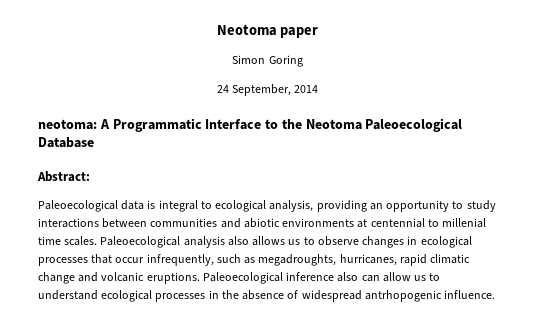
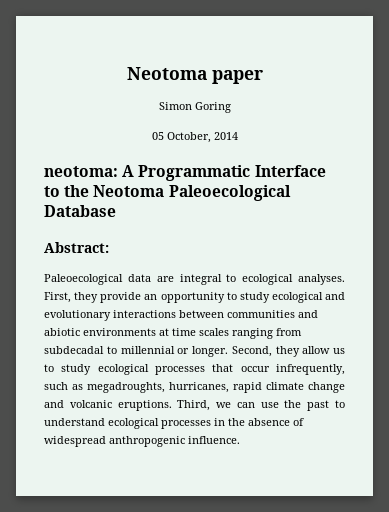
[216,84,291,96] 24 September, -> [151,132,211,143] 05 October,
[147,200,156,209] is -> [156,276,174,282] are
[269,200,367,212] analysis, providing -> [298,274,345,285] [44,292,142,303] analyses. First, they provide
(496, 206) none -> [271,292,345,303] [44,310,111,321] ecological and evolutionary
[370,218,487,228] [38,236,418,248] centennial to millenial time scales. Paleoecological analysis also allows us to observe changes in -> [172,328,302,339] [44,346,345,357] [44,364,92,375] time scales ranging from subdecadal to millennial or longer. Second, they allow us to study
[430,254,471,264] climatic -> [266,382,304,390] climate
[202,272,427,284] Paleoecological inference also can allow us -> [177,400,330,411] Third, we can use the past
[364,290,442,302] antrhopogenic -> [109,436,185,447] anthropogenic

